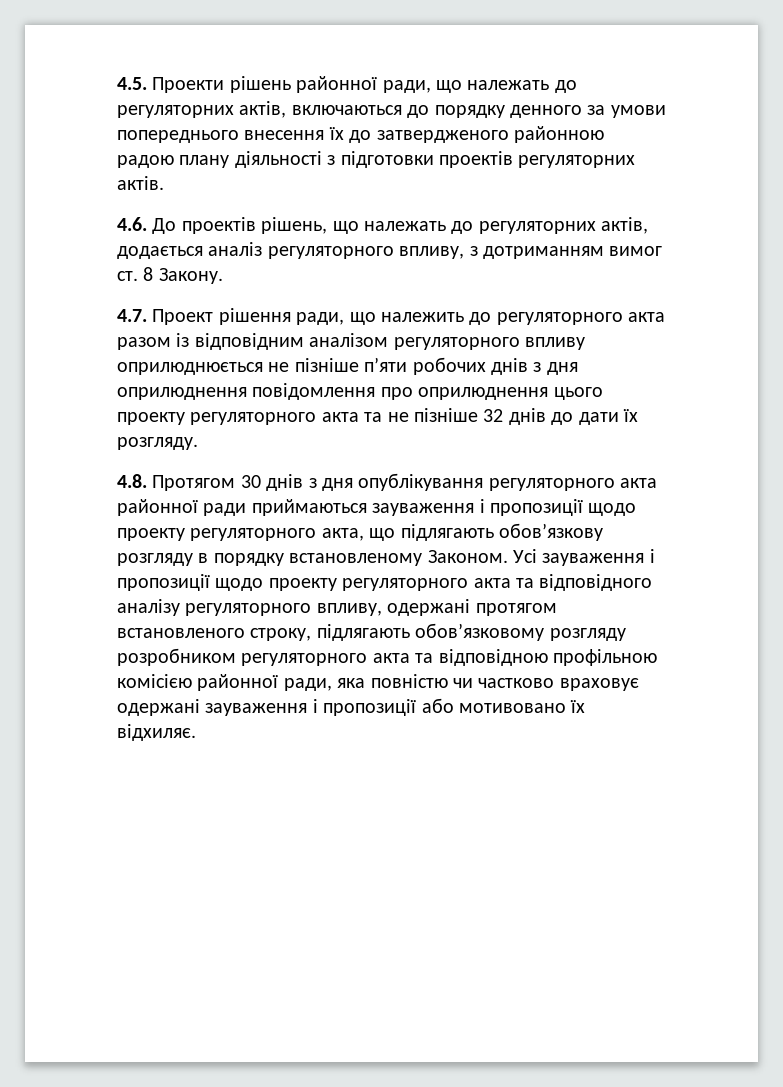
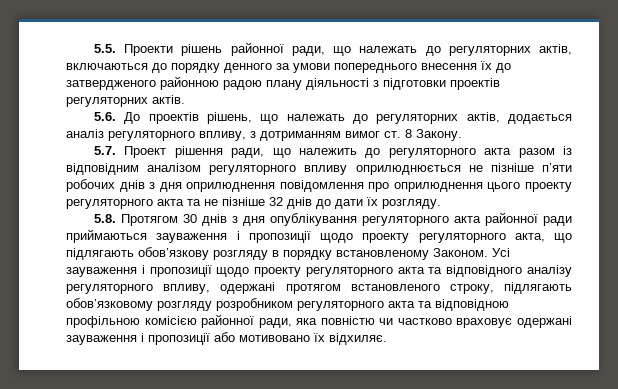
[117,77,147,90] 4.5. -> [93,44,116,53] 5.5.
[117,217,147,231] 4.6. -> [93,112,116,121] 5.6.
[117,309,147,322] 4.7. -> [93,146,116,155] 5.7.
[117,474,147,488] 4.8. -> [93,214,116,223] 5.8.

